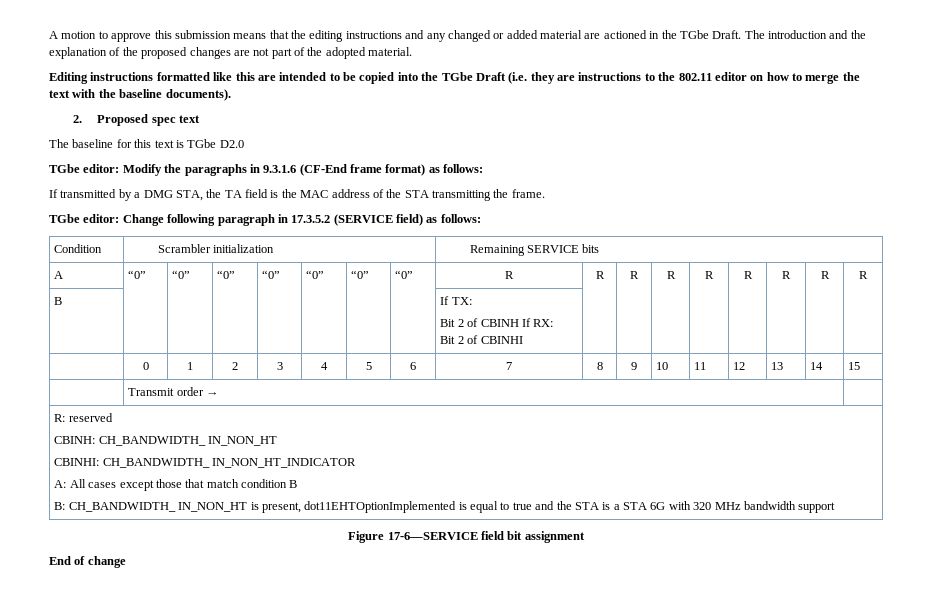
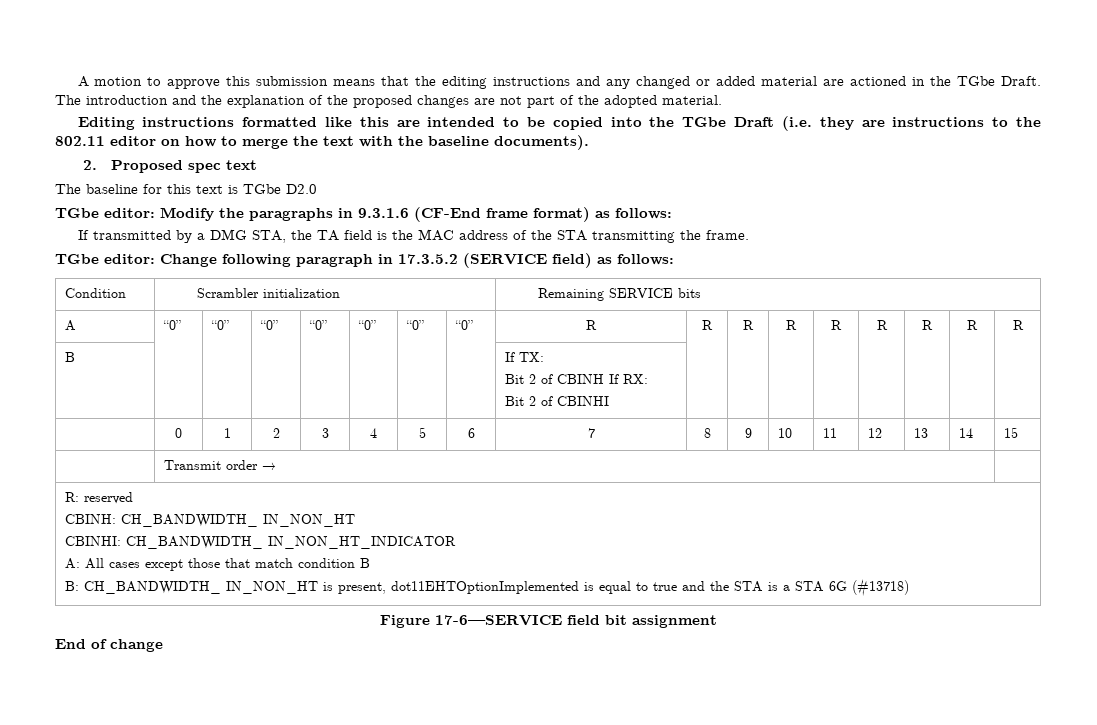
[668,501,836,513] with 320 MHz bandwidth support -> [852,579,910,597] (#13718)

